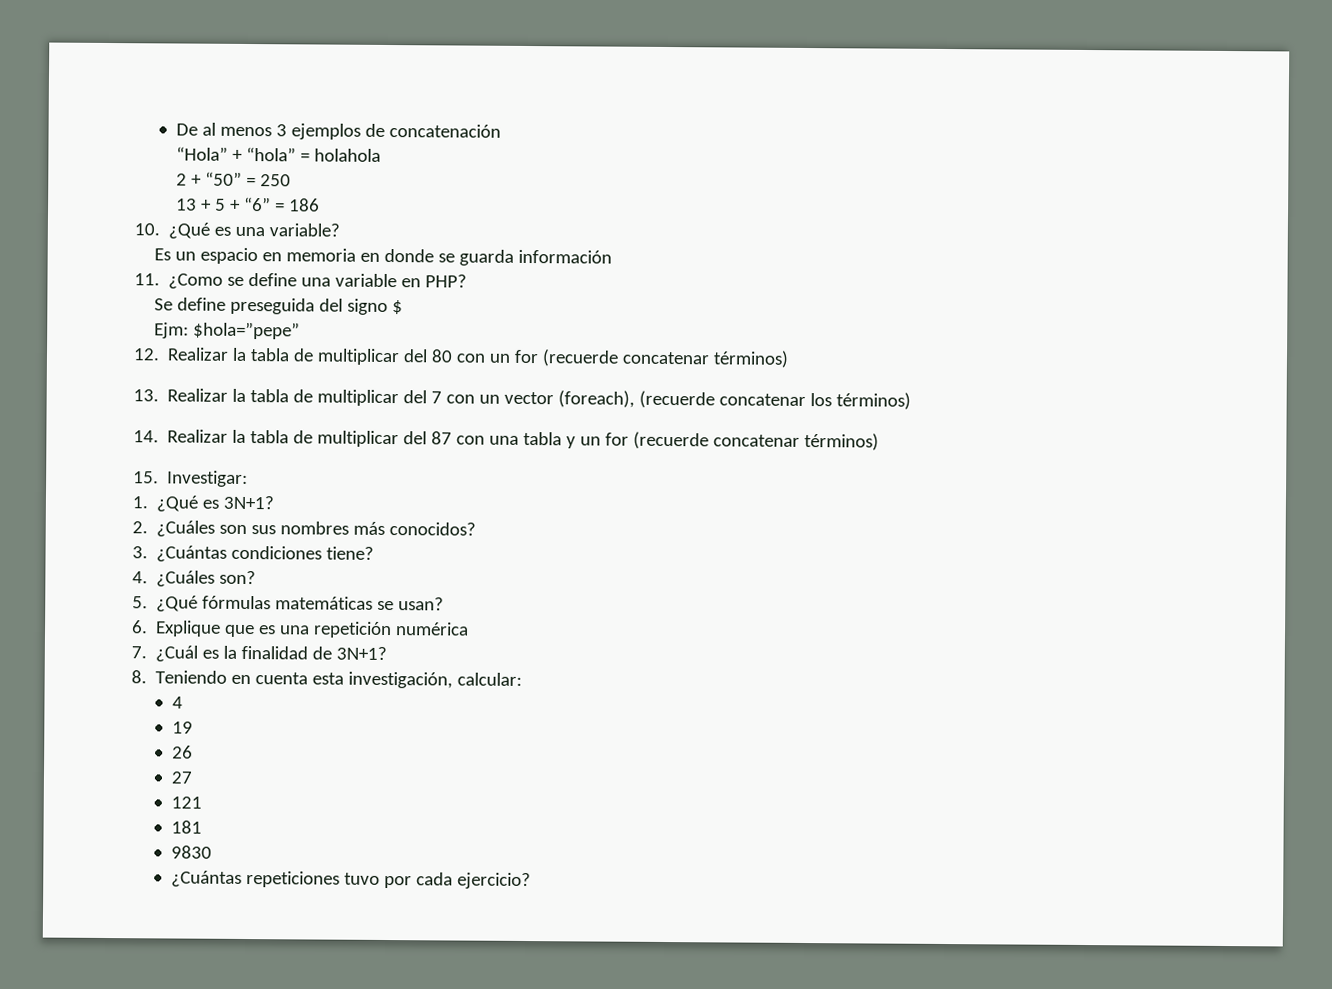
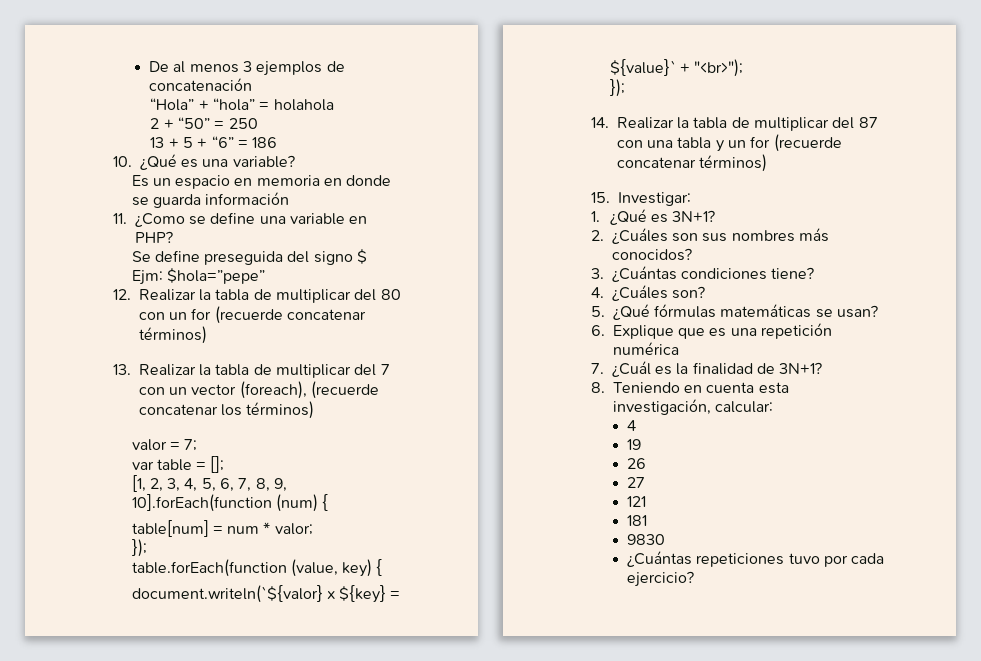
(911, 401) none -> [131,439,198,451] [131,456,225,473] [131,475,288,492] [131,494,329,512] [131,520,313,537] [131,539,147,557] [131,559,383,577] [131,585,401,603] [609,59,744,77] [609,79,625,97] // valor = 7; // var table = []; // [1, 2, 3, 4, 5, 6, 7, 8, 9, 10].forEach(function (num) { // table[num] = num * valor; // }); // table.forEach(function (value, key) { // document.writeln(`${valor} x ${key} = ${value}` + "<br>"); // });

